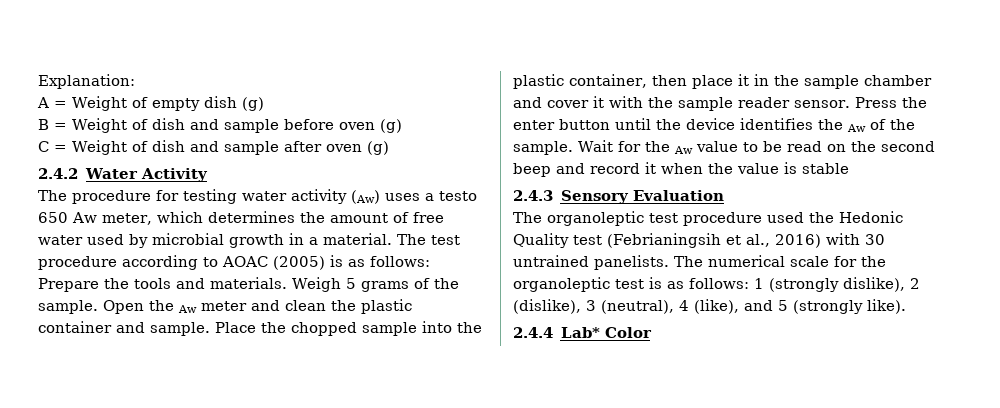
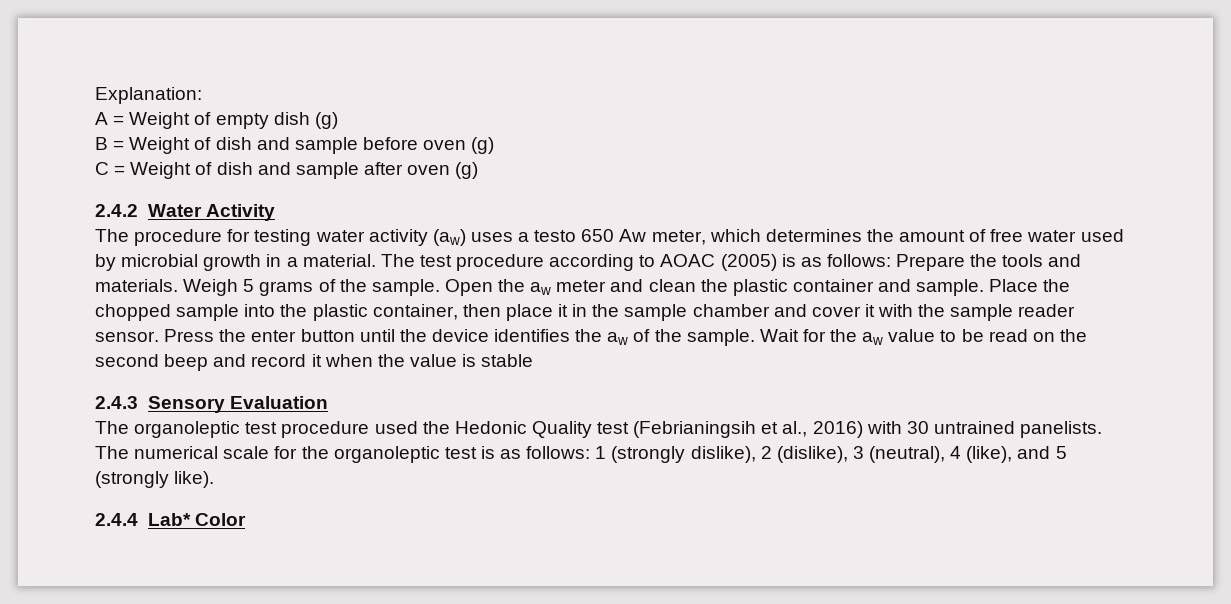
[351,190,380,204] (Aw) -> [432,229,466,246] (aw)
[178,305,197,313] Aw -> [530,282,552,295] aw
[847,124,866,132] Aw -> [607,332,629,345] aw
[673,146,693,154] Aw -> [862,332,884,345] aw

